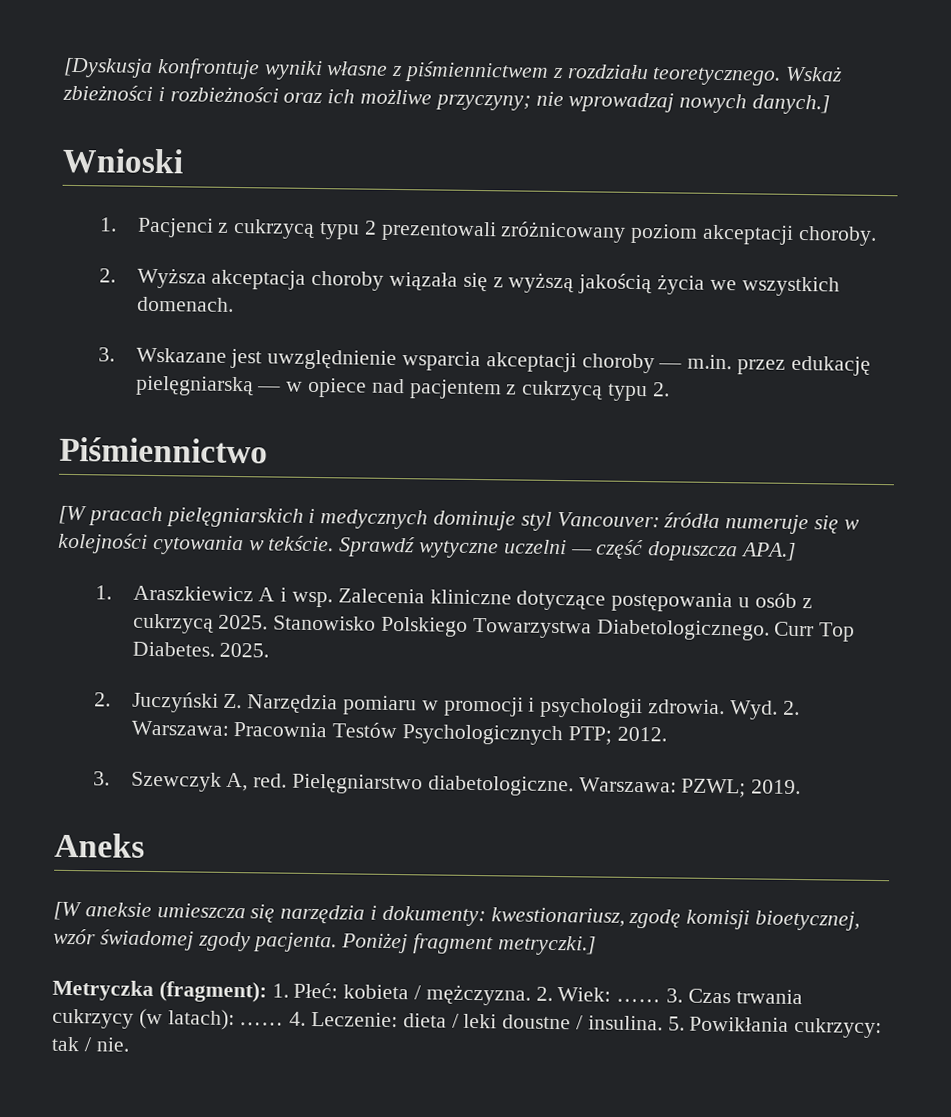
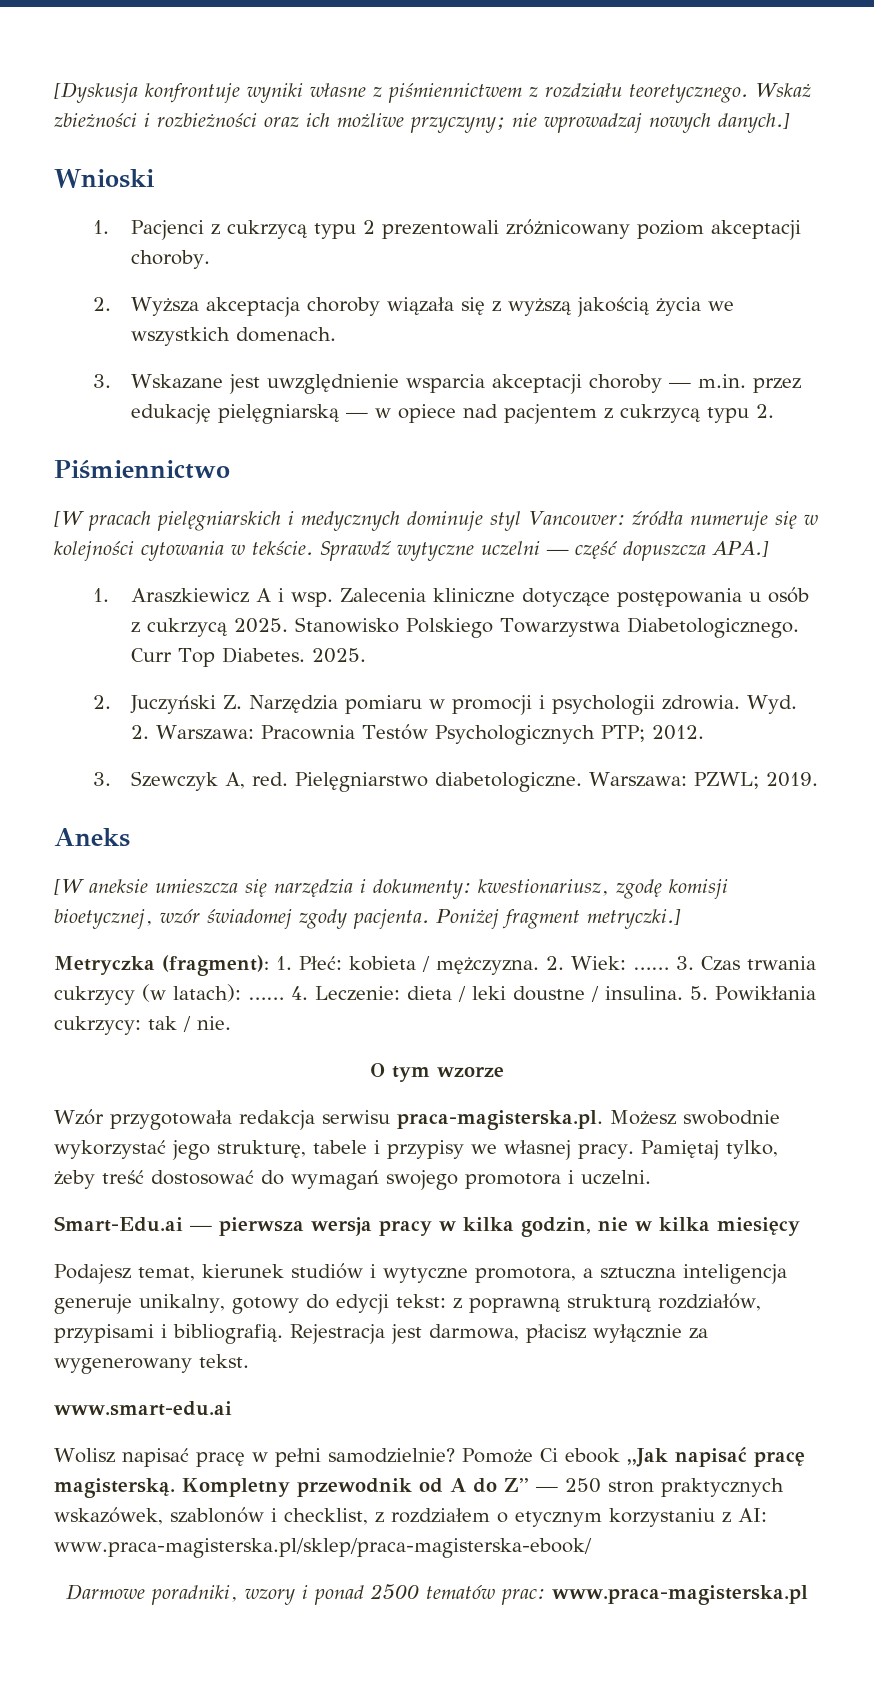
(130, 1044) none -> [370,1063,504,1082] [54,1109,780,1130] [54,1140,778,1160] [54,1170,651,1190] [54,1216,800,1237] [54,1263,787,1284] [54,1293,761,1314] [54,1324,708,1344] [54,1354,249,1374] [54,1401,232,1416] [54,1447,805,1467] [54,1478,784,1498] [54,1507,767,1527] [54,1538,592,1558] [66,1584,809,1605] // O tym wzorze // Wzór przygotowała redakcja serwisu praca-magisterska.pl. Możesz swobodnie wykorzystać jego strukturę, tabele i przypisy we własnej pracy. Pamiętaj tylko, żeby treść dostosować do wymagań swojego promotora i uczelni. // Smart-Edu.ai — pierwsza wersja pracy w kilka godzin, nie w kilka miesięcy // Podajesz temat, kierunek studiów i wytyczne promotora, a sztuczna inteligencja generuje unikalny, gotowy do edycji tekst: z poprawną strukturą rozdziałów, przypisami i bibliografią. Rejestracja jest darmowa, płacisz wyłącznie za wygenerowany tekst. // www.smart-edu.ai // Wolisz napisać pracę w pełni samodzielnie? Pomoże Ci ebook „Jak napisać pracę magisterską. Kompletny przewodnik od A do Z” — 250 stron praktycznych wskazówek, szablonów i checklist, z rozdziałem o etycznym korzystaniu z AI: www.praca-magisterska.pl/sklep/praca-magisterska-ebook/ // Darmowe poradniki, wzory i ponad 2500 tematów prac: www.praca-magisterska.pl

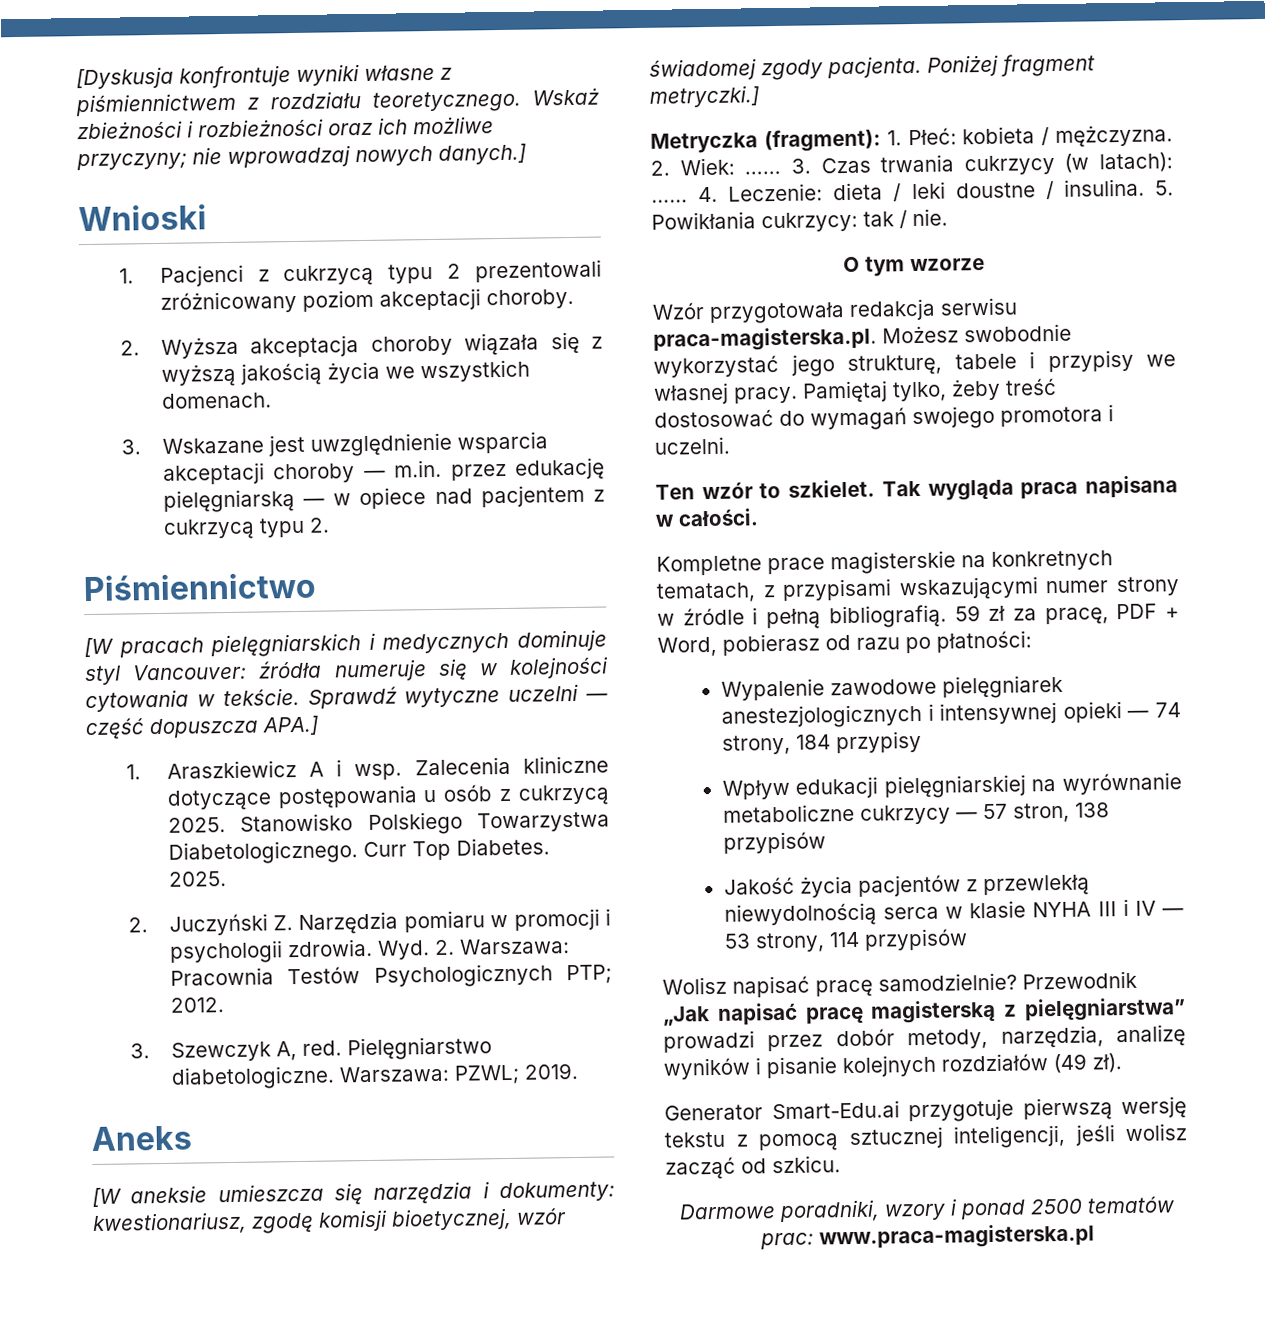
[54,1216,800,1237] [54,1263,787,1284] [54,1293,761,1314] [54,1324,708,1344] [54,1354,249,1374] [54,1401,232,1416] [54,1447,805,1467] [54,1478,784,1498] [54,1507,767,1527] [54,1538,592,1558] Smart-Edu.ai — pierwsza wersja pracy w kilka godzin, nie w kilka miesięcy // Podajesz temat, kierunek studiów i wytyczne promotora, a sztuczna inteligencja generuje unikalny, gotowy do edycji tekst: z poprawną strukturą rozdziałów, przypisami i bibliografią. Rejestracja jest darmowa, płacisz wyłącznie za wygenerowany tekst. // www.smart-edu.ai // Wolisz napisać pracę w pełni samodzielnie? Pomoże Ci ebook „Jak napisać pracę magisterską. Kompletny przewodnik od A do Z” — 250 stron praktycznych wskazówek, szablonów i checklist, z rozdziałem o etycznym korzystaniu z AI: www.praca-magisterska.pl/sklep/praca-magisterska-ebook/ -> [655,475,1178,501] [655,508,759,527] [656,550,1113,576] [656,576,1180,603] [657,603,1180,630] [657,630,1032,657] [720,674,1063,701] [720,701,1181,729] [721,730,922,755] [721,772,1182,800] [722,802,1110,825] [722,831,826,854] [723,874,1090,898] [723,898,1184,927] [723,928,968,953] [662,970,1137,998] [662,997,1186,1026] [663,1024,1186,1053] [663,1053,1122,1080] [664,1096,1187,1123] [664,1123,1187,1152] [665,1155,841,1180] Ten wzór to szkielet. Tak wygląda praca napisana w całości. // Kompletne prace magisterskie na konkretnych tematach, z przypisami wskazującymi numer strony w źródle i pełną bibliografią. 59 zł za pracę, PDF + Word, pobierasz od razu po płatności: // Wypalenie zawodowe pielęgniarek anestezjologicznych i intensywnej opieki — 74 strony, 184 przypisy // Wpływ edukacji pielęgniarskiej na wyrównanie metaboliczne cukrzycy — 57 stron, 138 przypisów // Jakość życia pacjentów z przewlekłą niewydolnością serca w klasie NYHA III i IV — 53 strony, 114 przypisów // Wolisz napisać pracę samodzielnie? Przewodnik „Jak napisać pracę magisterską z pielęgniarstwa” prowadzi przez dobór metody, narzędzia, analizę wyników i pisanie kolejnych rozdziałów (49 zł). // Generator Smart-Edu.ai przygotuje pierwszą wersję tekstu z pomocą sztucznej inteligencji, jeśli wolisz zacząć od szkicu.

